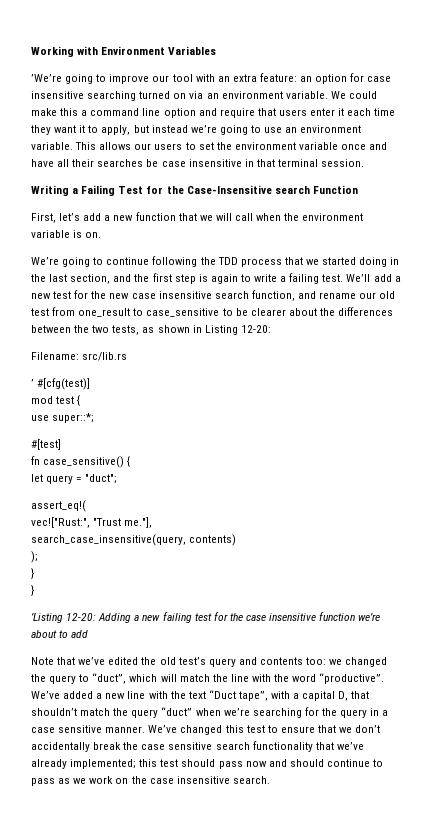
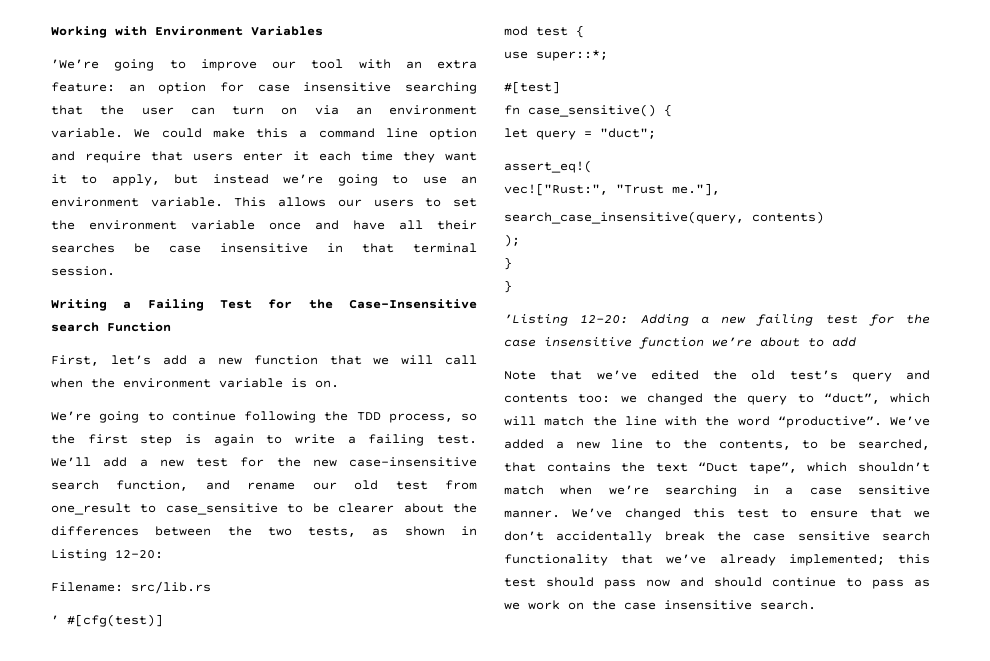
[139,91,171,99] turned -> [51,105,264,115] that the user can turn
[240,257,400,267] [31,274,132,284] process that we started doing in the last section, and -> [388,413,477,423] process, so
[131,291,212,299] case insensitive -> [349,457,477,467] case-insensitive
[148,690,370,701] [31,707,368,718] with the text “Duct tape”, with a capital D, that shouldn’t match the query “duct” when we’re searching for the query -> [655,439,930,450] [504,462,930,474] [504,485,737,497] to the contents, to be searched, that contains the text “Duct tape”, which shouldn’t match when we’re searching

